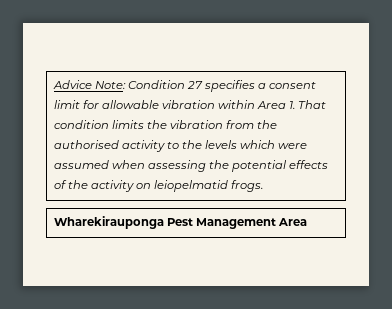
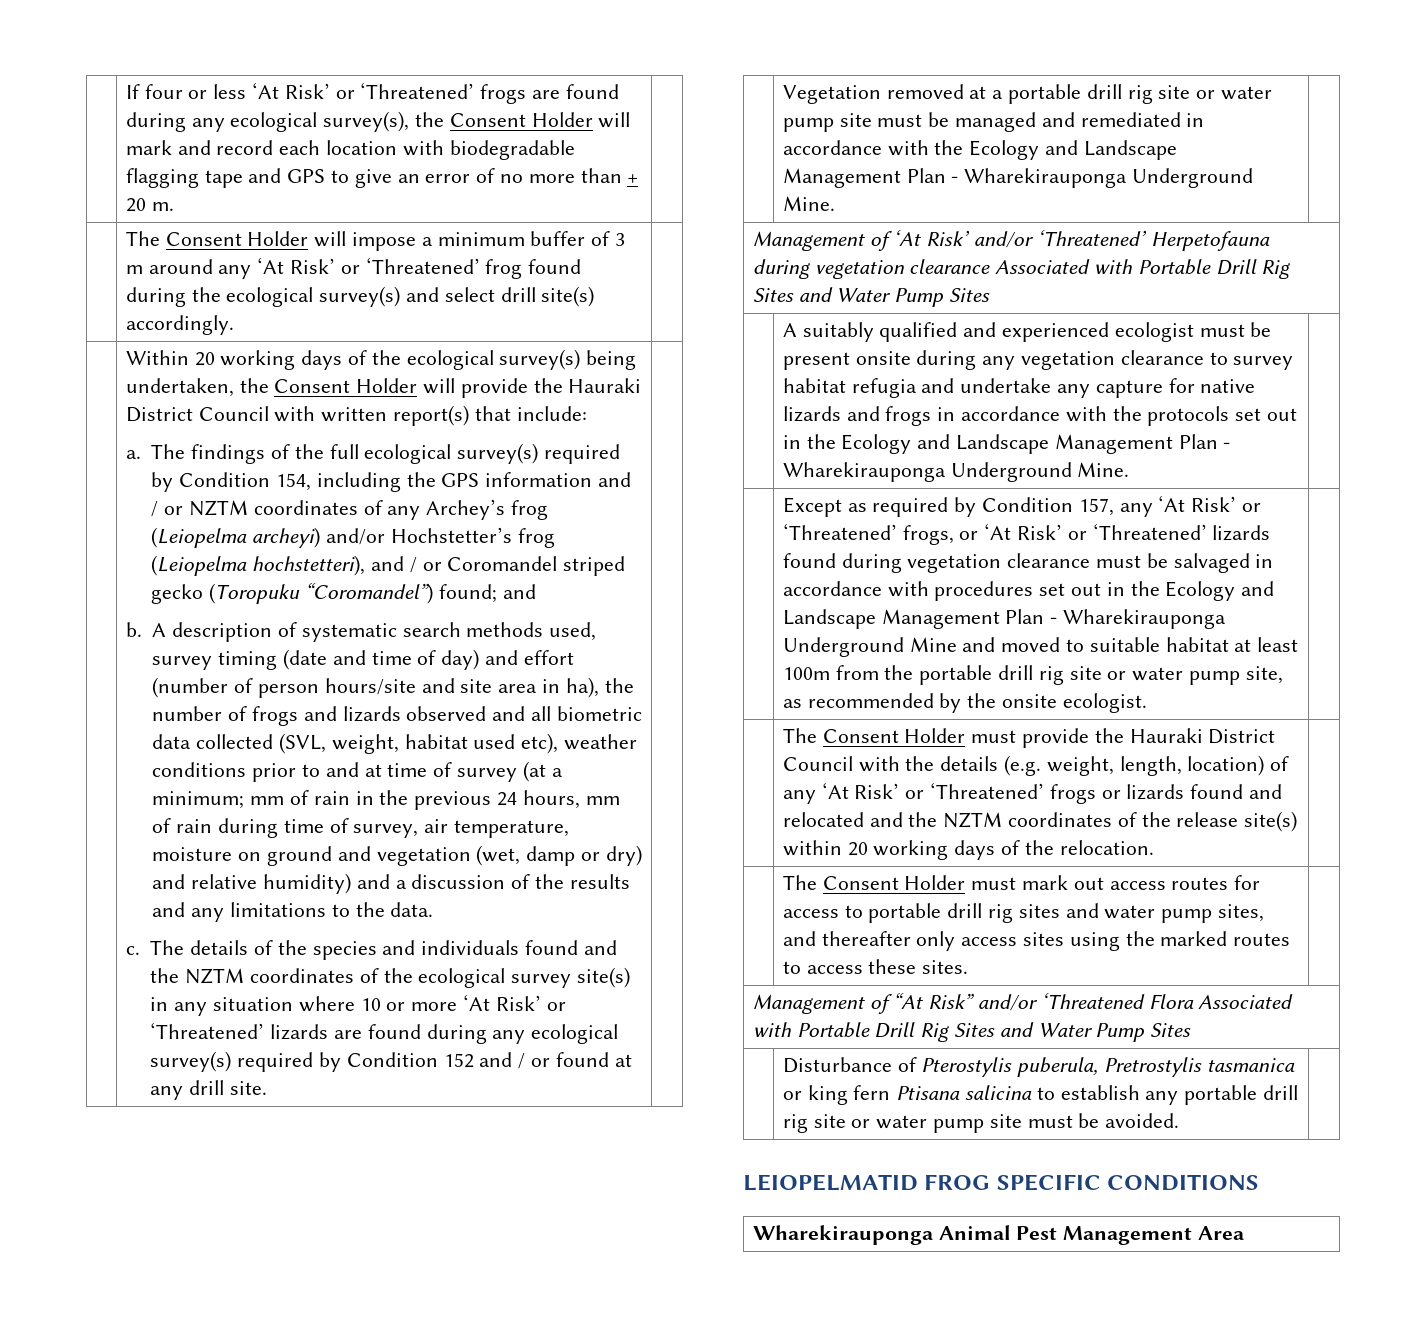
[52,80,317,92] [53,100,327,109] [53,120,278,129] [53,140,308,152] [53,160,329,172] [53,180,264,192] [53,216,164,229] Advice Note: Condition 27 specifies a consent limit for allowable vibration within Area 1. That condition limits the vibration from the authorised activity to the levels which were assumed when assessing the potential effects of the activity on leiopelmatid frogs. // Wharekirauponga -> [125,82,619,104] [125,111,631,132] [125,140,575,160] [125,168,639,188] [125,198,174,212] [125,231,625,251] [125,257,582,279] [125,286,595,307] [125,315,234,335] [125,349,637,370] [125,378,642,398] [125,405,587,426] [125,443,621,464] [151,472,632,492] [151,499,549,520] [151,527,555,548] [151,555,626,576] [151,583,536,604] [125,622,597,642] [152,649,574,670] [152,677,634,698] [152,706,642,726] [152,733,638,754] [152,761,563,782] [152,790,620,810] [152,818,570,838] [152,845,642,866] [152,873,630,894] [152,902,434,922] [125,940,617,960] [150,967,631,988] [150,994,566,1016] [150,1022,619,1044] [150,1051,632,1072] [150,1080,268,1100] [782,84,1272,104] [782,112,1205,132] [782,140,1177,160] [782,168,1253,188] [782,196,835,211] [752,230,1270,251] [752,259,1291,279] [752,287,990,307] [782,322,1272,342] [782,350,1294,370] [782,378,1256,398] [782,406,1297,426] [782,434,1231,454] [782,462,1130,482] [782,495,1261,517] [782,523,1271,545] [782,553,1274,573] [782,581,1275,601] [782,609,1226,629] [782,637,1299,657] [782,665,1283,685] [782,693,1147,713] [782,728,1276,748] [782,755,1290,776] [782,782,1282,804] [782,811,1298,832] [782,840,1154,860] [782,875,1261,890] [782,903,1264,923] [782,931,1291,951] [782,959,969,974] [752,993,1294,1014] [752,1022,1192,1042] [782,1057,1295,1077] [782,1085,1298,1105] [782,1113,1180,1133] [743,1174,1260,1191] [752,1225,1011,1245] | If four or less ‘At Risk’ or ‘Threatened’ frogs are found during any ecological survey(s), the Consent Holder will mark and record each location with biodegradable flagging tape and GPS to give an error of no more than + 20 m. | // | The Consent Holder will impose a minimum buffer of 3 m around any ‘At Risk’ or ‘Threatened’ frog found during the ecological survey(s) and select drill site(s) accordingly. | // | Within 20 working days of the ecological survey(s) being undertaken, the Consent Holder will provide the Hauraki District Council with written report(s) that include: // a. The findings of the full ecological survey(s) required by Condition 154, including the GPS information and / or NZTM coordinates of any Archey’s frog (Leiopelma archeyi) and/or Hochstetter’s frog (Leiopelma hochstetteri), and / or Coromandel striped gecko (Toropuku “Coromandel”) found; and // b. A description of systematic search methods used, survey timing (date and time of day) and effort (number of person hours/site and site area in ha), the number of frogs and lizards observed and all biometric data collected (SVL, weight, habitat used etc), weather conditions prior to and at time of survey (at a minimum; mm of rain in the previous 24 hours, mm of rain during time of survey, air temperature, moisture on ground and vegetation (wet, damp or dry) and relative humidity) and a discussion of the results and any limitations to the data. // c. The details of the species and individuals found and the NZTM coordinates of the ecological survey site(s) in any situation where 10 or more ‘At Risk’ or ‘Threatened’ lizards are found during any ecological survey(s) required by Condition 152 and / or found at any drill site. | // | Vegetation removed at a portable drill rig site or water pump site must be managed and remediated in accordance with the Ecology and Landscape Management Plan - Wharekirauponga Underground Mine. | // Management of ‘At Risk’ and/or ‘Threatened’ Herpetofauna during vegetation clearance Associated with Portable Drill Rig Sites and Water Pump Sites // | A suitably qualified and experienced ecologist must be present onsite during any vegetation clearance to survey habitat refugia and undertake any capture for native lizards and frogs in accordance with the protocols set out in the Ecology and Landscape Management Plan - Wharekirauponga Underground Mine. | // | Except as required by Condition 157, any ‘At Risk’ or ‘Threatened’ frogs, or ‘At Risk’ or ‘Threatened’ lizards found during vegetation clearance must be salvaged in accordance with procedures set out in the Ecology and Landscape Management Plan - Wharekirauponga Underground Mine and moved to suitable habitat at least 100m from the portable drill rig site or water pump site, as recommended by the onsite ecologist. | // | The Consent Holder must provide the Hauraki District Council with the details (e.g. weight, length, location) of any ‘At Risk’ or ‘Threatened’ frogs or lizards found and relocated and the NZTM coordinates of the release site(s) within 20 working days of the relocation. | // | The Consent Holder must mark out access routes for access to portable drill rig sites and water pump sites, and thereafter only access sites using the marked routes to access these sites. | // Management of “At Risk” and/or ‘Threatened Flora Associated with Portable Drill Rig Sites and Water Pump Sites // | Disturbance of Pterostylis puberula, Pretrostylis tasmanica or king fern Ptisana salicina to establish any portable drill rig site or water pump site must be avoided. | // LEIOPELMATID FROG SPECIFIC CONDITIONS // Wharekirauponga Animal

